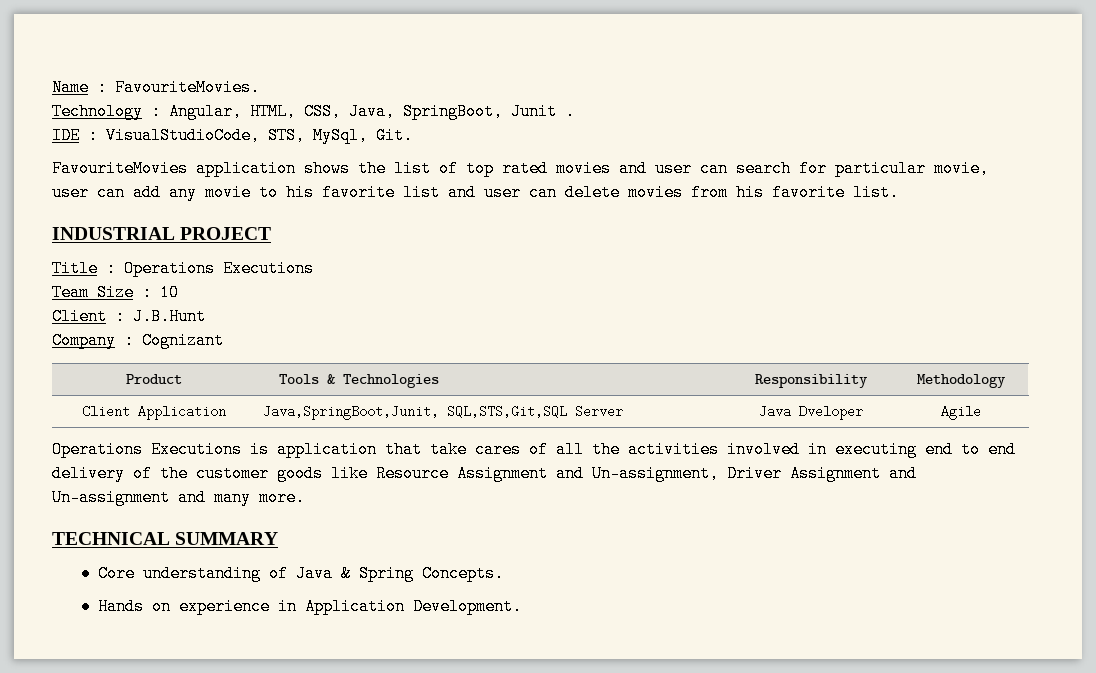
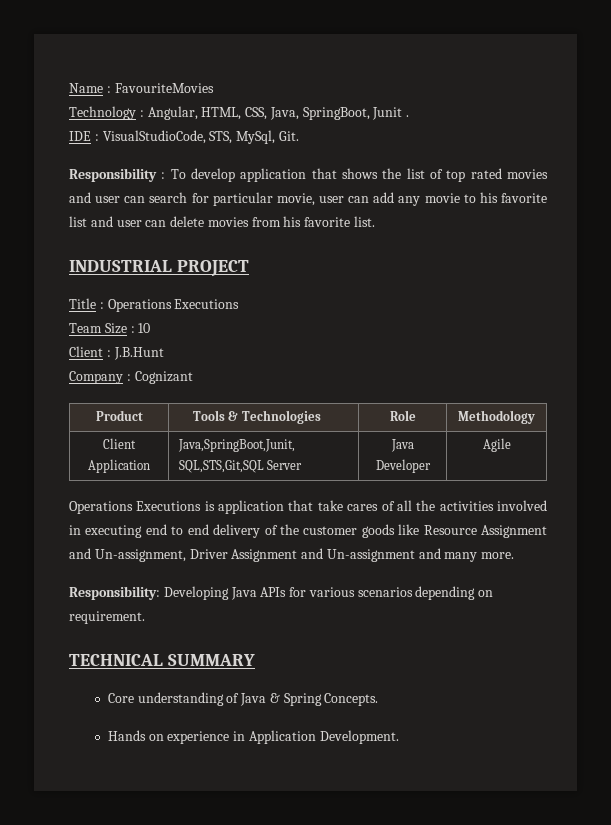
[115,79,260,96] FavouriteMovies. -> [114,83,214,93] FavouriteMovies
[52,160,296,177] FavouriteMovies application -> [69,168,337,182] Responsibility : To develop application that
[755,374,868,388] Responsibility -> [389,410,416,421] Role
[799,405,863,420] Dveloper -> [375,459,431,473] Developer
(305, 497) none -> [69,586,494,600] [69,611,145,624] // Responsibility: Developing Java APIs for various scenarios depending on requirement.

